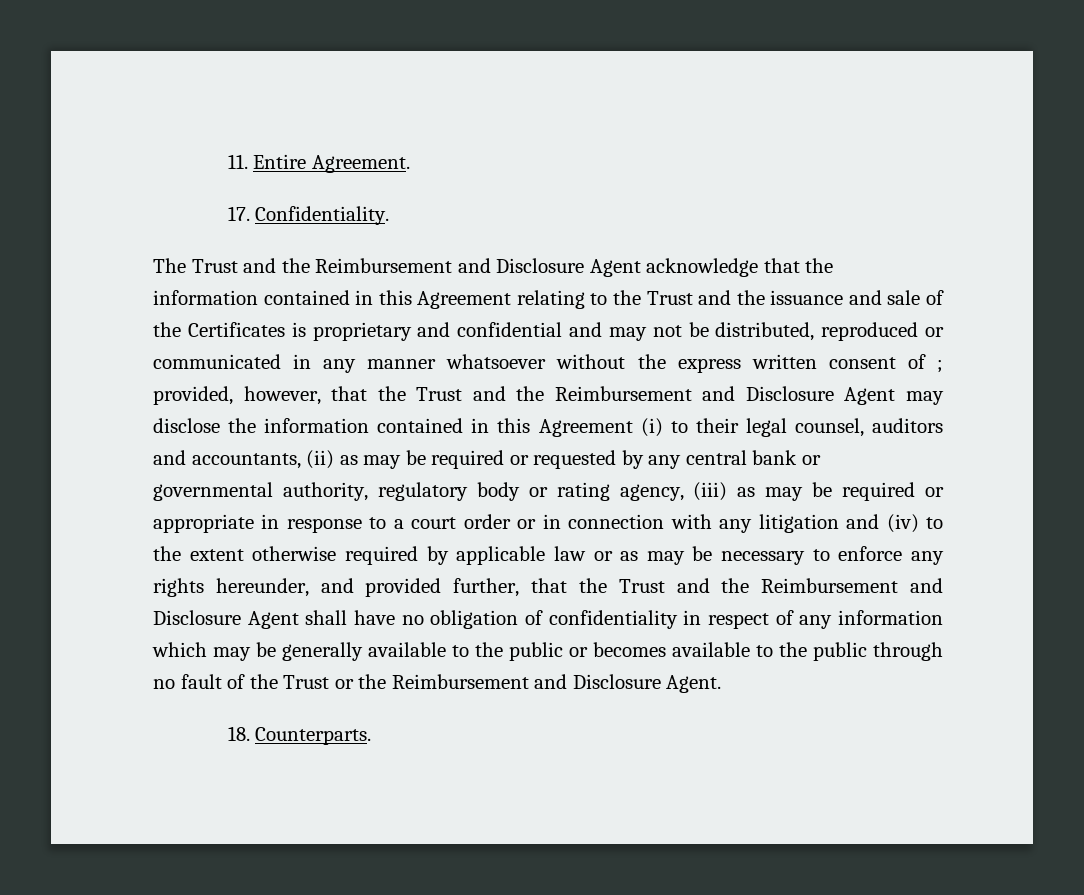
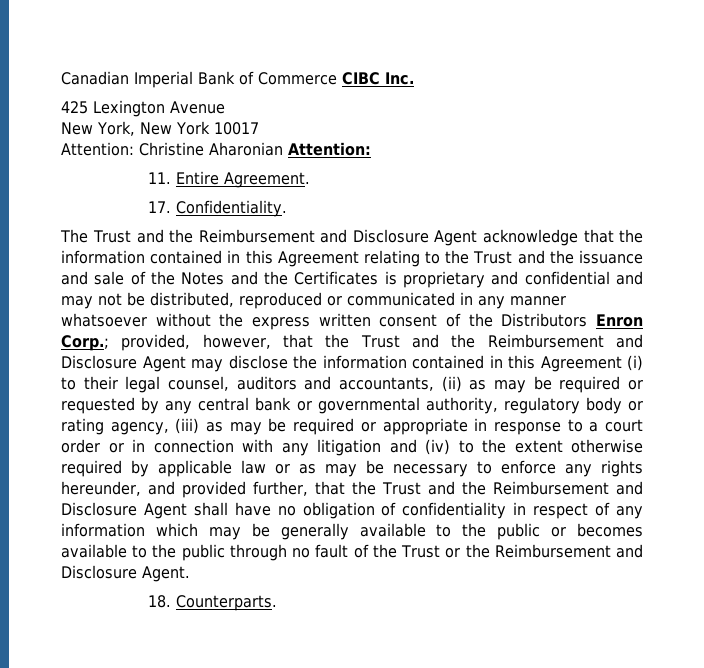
(227, 161) none -> [61,71,414,88] [61,100,225,117] [61,121,259,136] [61,142,371,156] Canadian Imperial Bank of Commerce CIBC Inc. // 425 Lexington Avenue // New York, New York 10017 // Attention: Christine Aharonian Attention: //
(181, 329) none -> [181,271,288,285] Notes and the
[937,360,944,373] ; -> [468,313,644,327] [61,335,109,351] the Distributors Enron Corp.;

